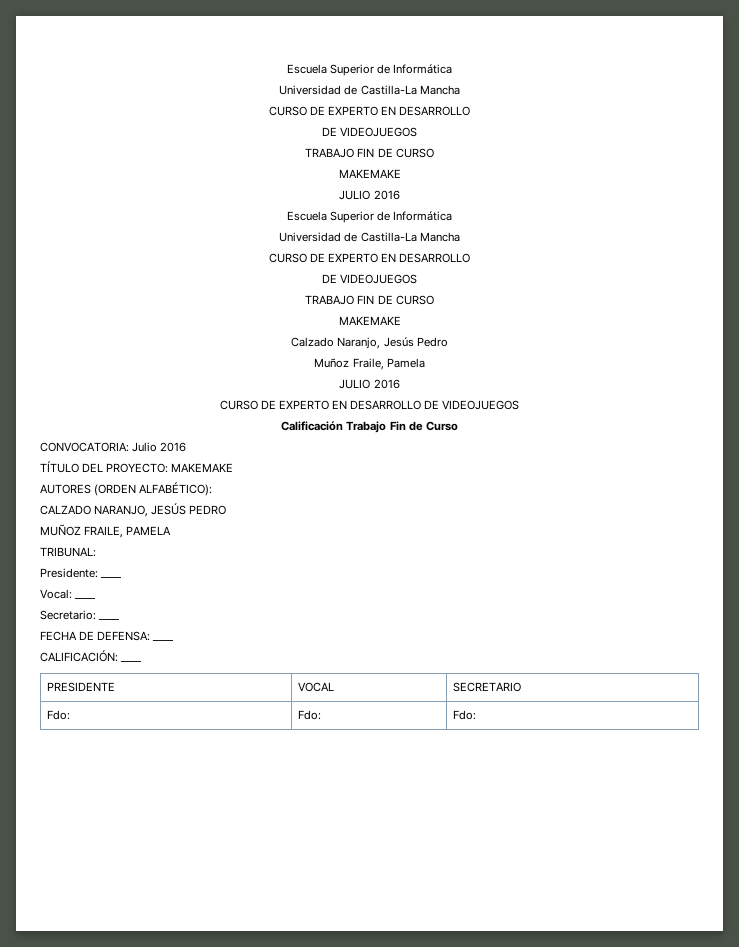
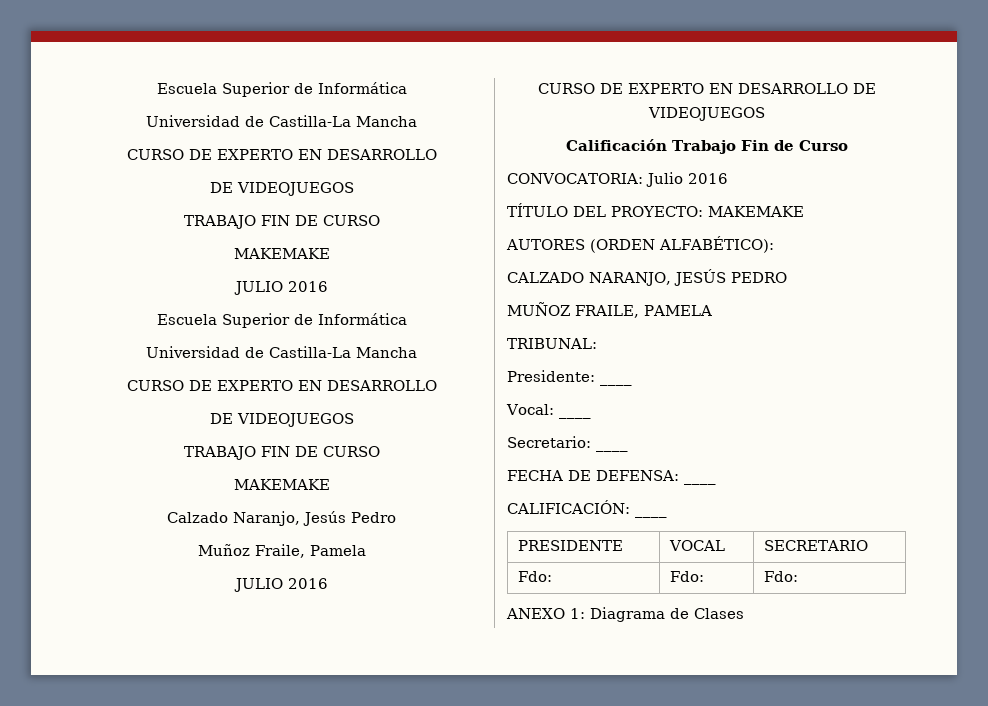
(477, 715) none -> [506,607,744,622] // ANEXO 1: Diagrama de Clases

